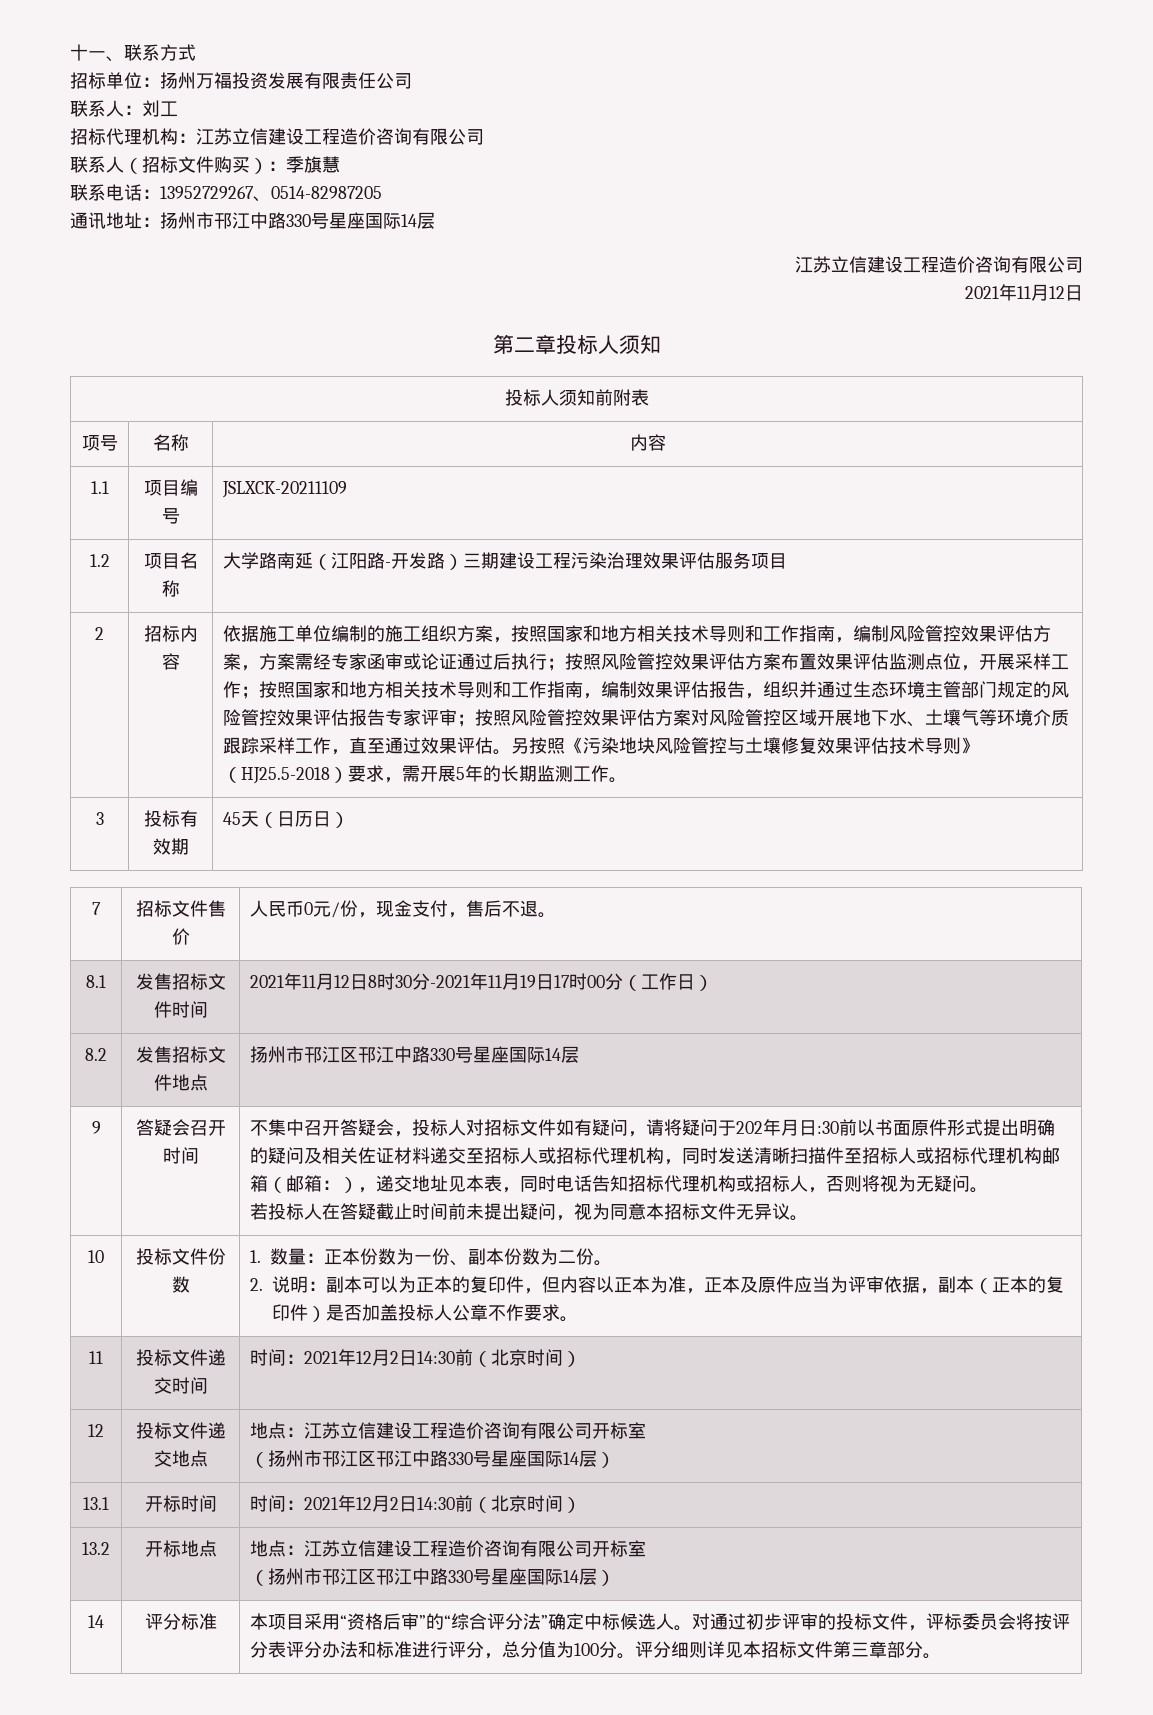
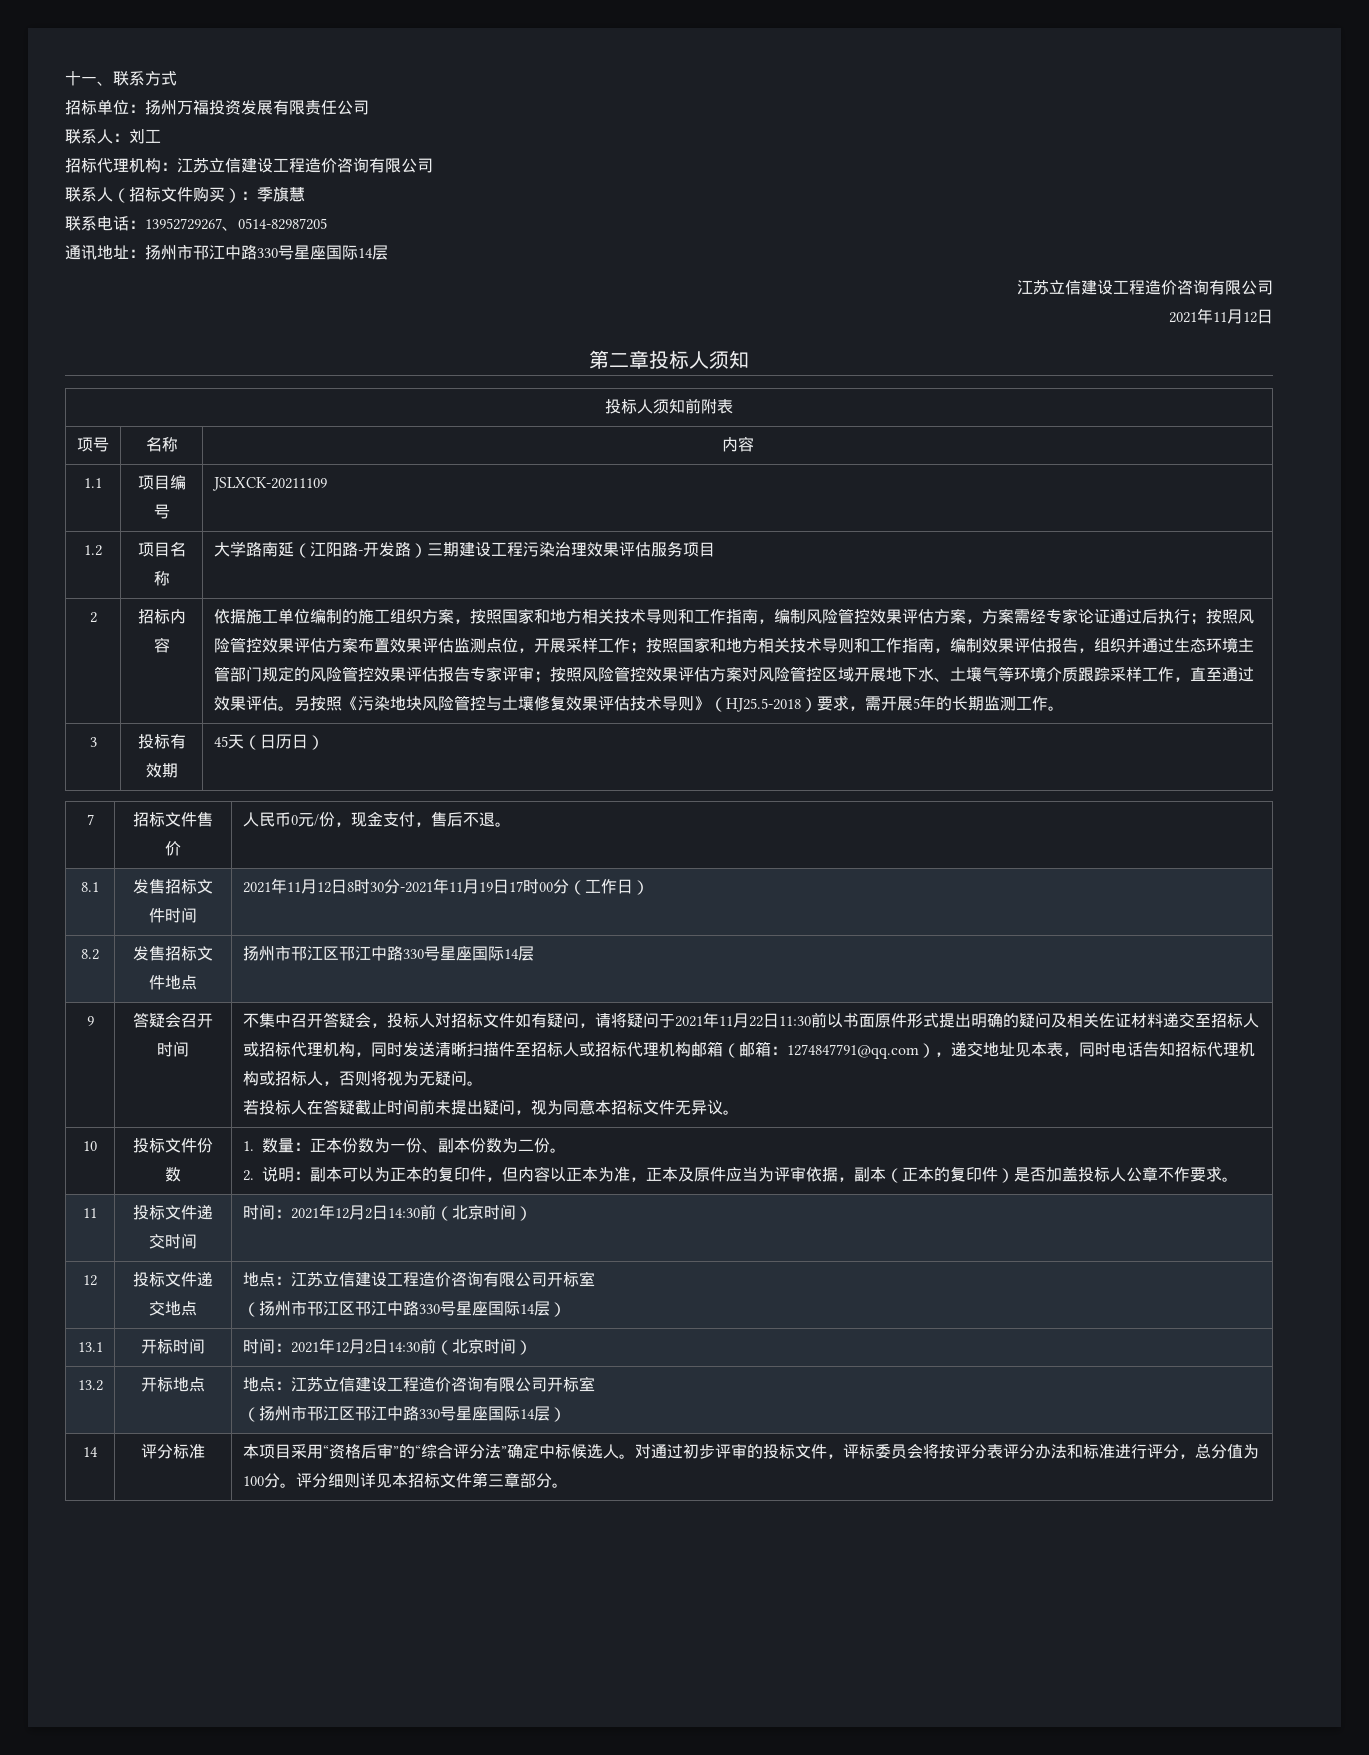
[367,653,422,670] 函审或 -> (1078, 616) none
[736,1119,840,1136] 202年月日:30 -> [674,1012,811,1028] 2021年11月22日11:30
(341, 1185) none -> [786,1044,919,1059] 1274847791@qq.com

